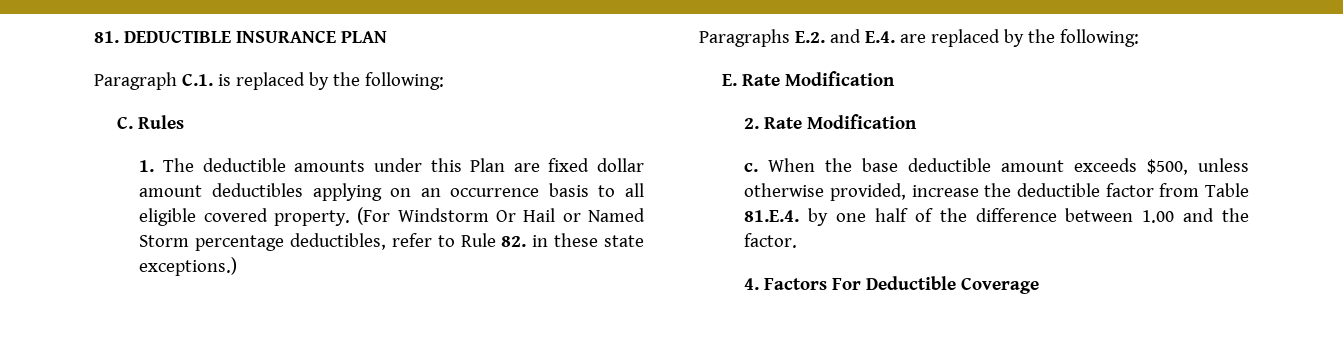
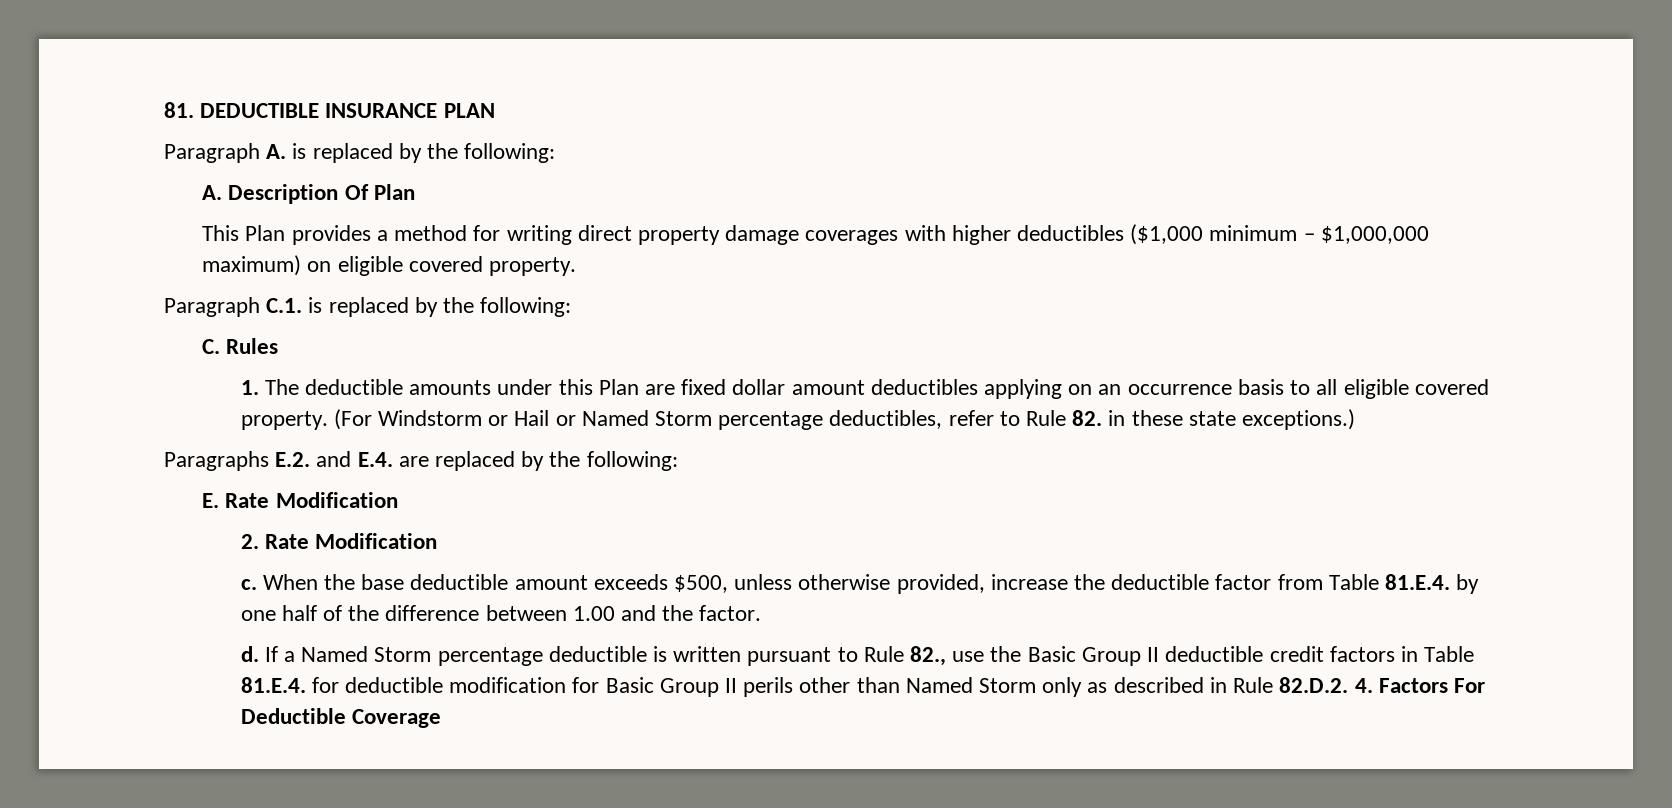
(387, 37) none -> [164,143,556,163] [202,184,415,204] [202,224,1429,245] [202,255,577,276] // Paragraph A. is replaced by the following: // A. Description Of Plan // This Plan provides a method for writing direct property damage coverages with higher deductibles ($1,000 minimum – $1,000,000 maximum) on eligible covered property.
[496,210,517,222] Or -> [488,415,509,426] or
(798, 240) none -> [240,646,1475,666] [240,677,1349,697] d. If a Named Storm percentage deductible is written pursuant to Rule 82., use the Basic Group II deductible credit factors in Table 81.E.4. for deductible modification for Basic Group II perils other than Named Storm only as described in Rule 82.D.2.

